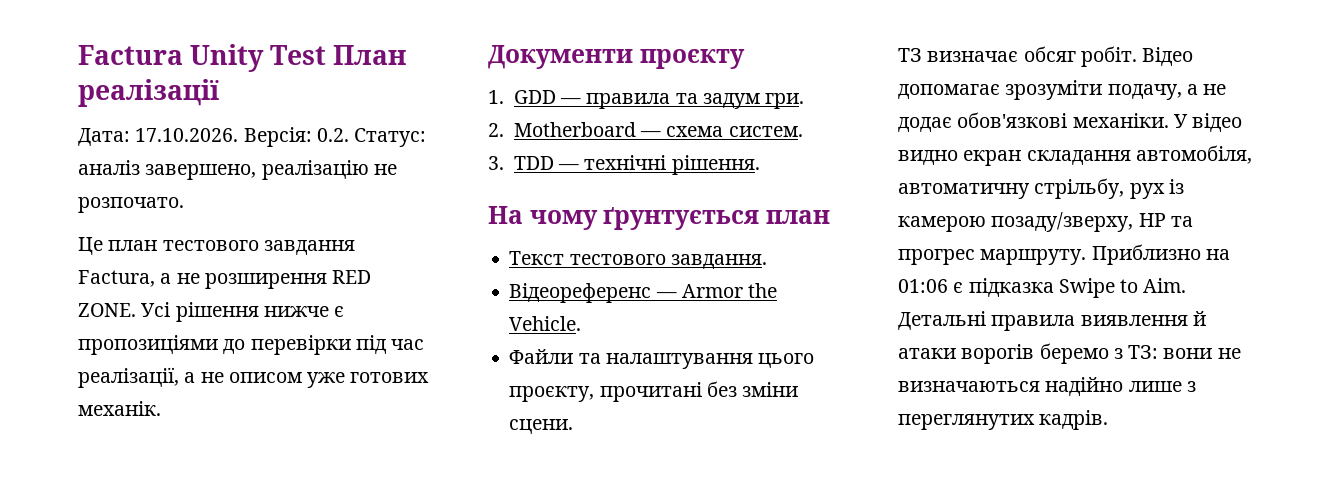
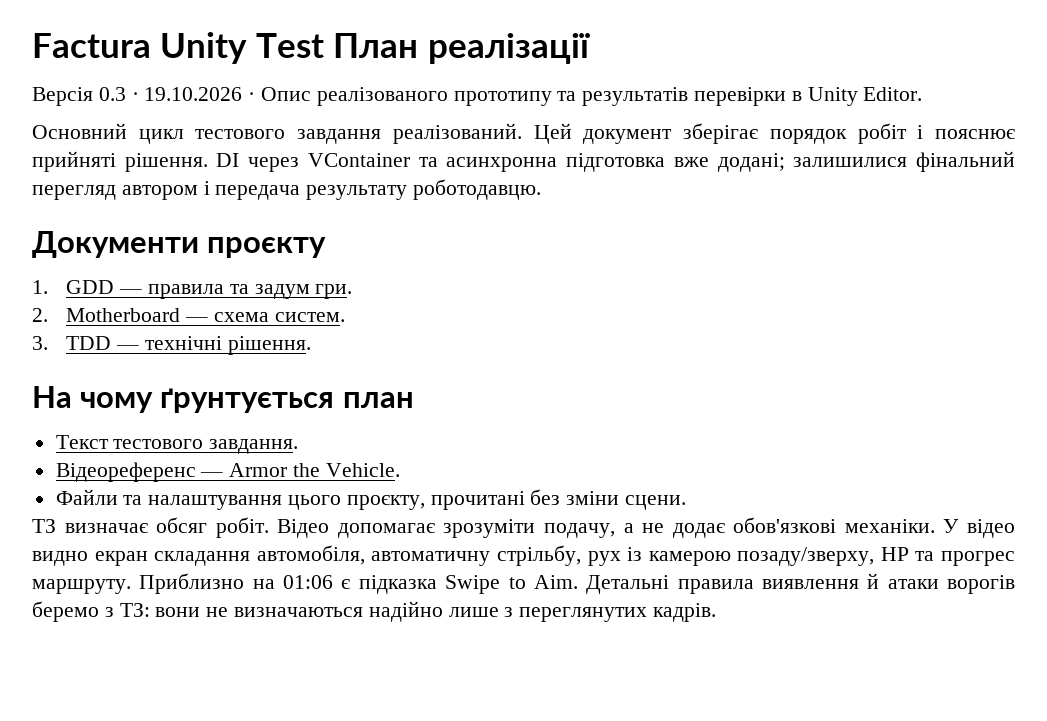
[78,127,427,147] [78,160,397,180] [78,197,184,213] [78,237,355,255] [78,270,372,289] [78,302,345,322] [78,335,425,355] [78,367,430,388] [78,401,161,416] Дата: 17.10.2026. Версія: 0.2. Статус: аналіз завершено, реалізацію не розпочато. // Це план тестового завдання Factura, а не розширення RED ZONE. Усі рішення нижче є пропозиціями до перевірки під час реалізації, а не описом уже готових механік. -> [32,87,923,106] [32,123,1016,144] [32,151,1016,172] [32,179,542,200] Версія 0.3 · 19.10.2026 · Опис реалізованого прототипу та результатів перевірки в Unity Editor. // Основний цикл тестового завдання реалізований. Цей документ зберігає порядок робіт і пояснює прийняті рішення. DI через VContainer та асинхронна підготовка вже додані; залишилися фінальний перегляд автором і передача результату роботодавцю.

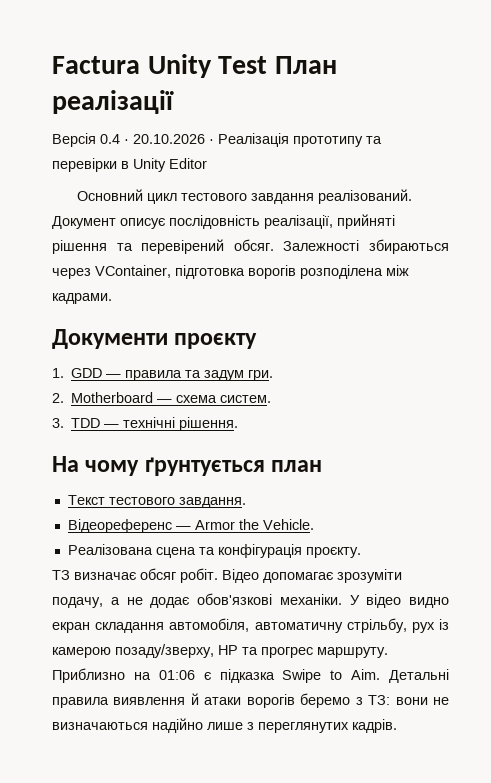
[98,87,448,106] 0.3 · 19.10.2026 · Опис реалізованого -> [100,133,289,147] 0.4 · 20.10.2026 · Реалізація
[582,87,689,106] результатів -> (382, 140) none
[863,87,923,101] Editor. -> [169,158,207,169] Editor
[533,123,1016,144] [32,151,1016,172] [32,179,542,200] Цей документ зберігає порядок робіт і пояснює прийняті рішення. DI через VContainer та асинхронна підготовка вже додані; залишилися фінальний перегляд автором і передача результату роботодавцю. -> [52,214,395,229] [52,239,449,254] [52,265,409,279] [52,293,112,304] Документ описує послідовність реалізації, прийняті рішення та перевірений обсяг. Залежності збираються через VContainer, підготовка ворогів розподілена між кадрами.
[55,489,687,510] Файли та налаштування цього проєкту, прочитані без зміни сцени. -> [67,544,361,558] Реалізована сцена та конфігурація проєкту.

